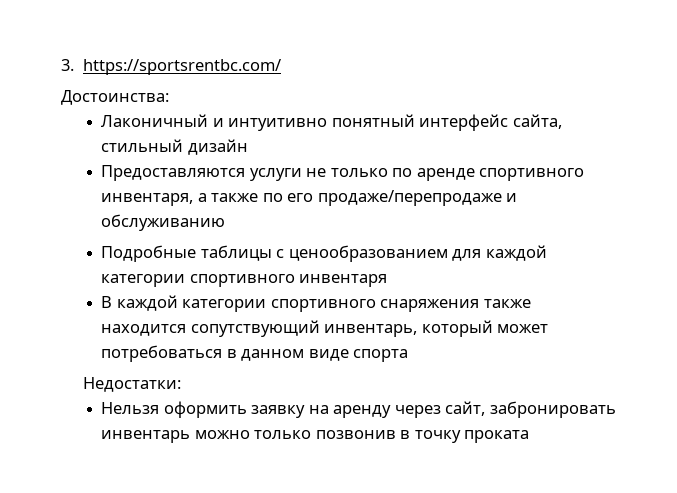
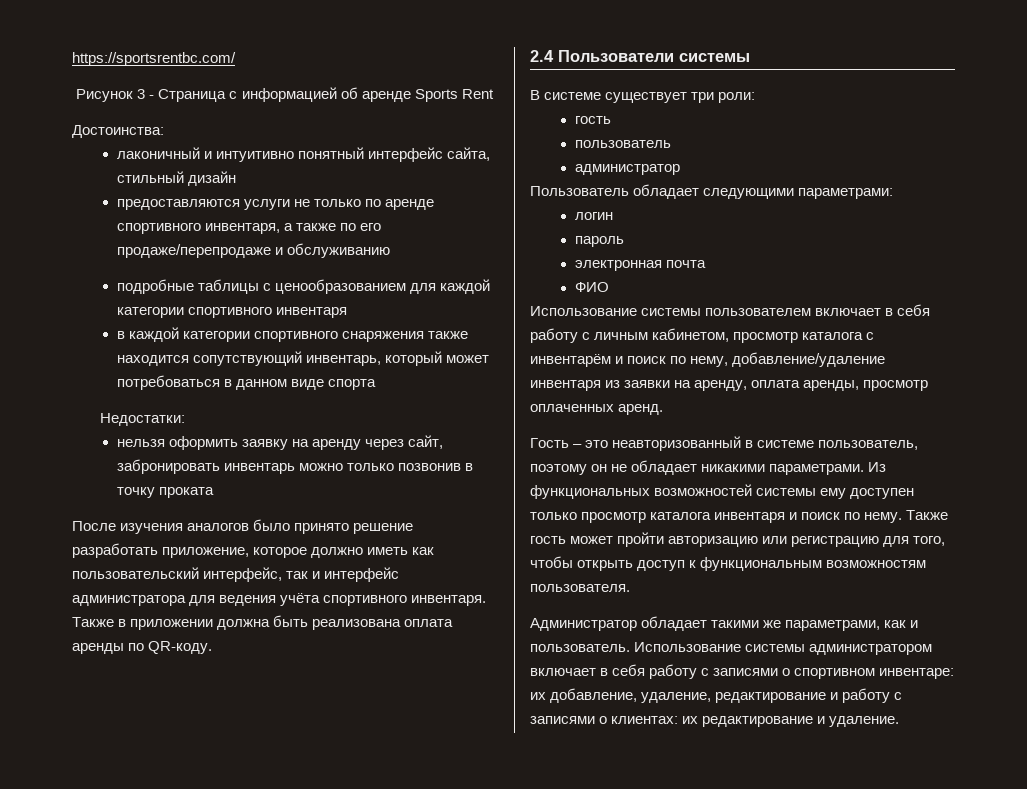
[61,59,74,71] 3. -> (72, 59) none
(282, 67) none -> [76,87,494,102] // Рисунок 3 - Страница с информацией об аренде Sports Rent
[101,114,209,127] Лаконичный -> [116,147,200,159] лаконичный
[101,165,246,181] Предоставляются -> [116,199,240,210] предоставляются
[101,245,197,262] Подробные -> [116,279,194,294] подробные
[101,296,113,308] В -> [116,331,125,339] в
[101,402,160,414] Нельзя -> [116,439,165,447] нельзя
(530, 436) none -> [72,519,414,534] [72,543,435,558] [72,567,400,582] [72,593,487,606] [72,615,454,630] [72,641,213,654] [530,50,750,62] [530,90,756,103] [574,116,611,124] [574,140,671,148] [574,164,680,175] [530,184,894,199] [574,212,613,220] [574,236,624,247] [574,260,706,271] [574,282,609,292] [530,304,931,316] [530,328,875,343] [530,352,886,367] [530,380,929,391] [530,404,664,415] [530,436,919,451] [530,460,887,475] [530,484,915,499] [530,510,949,523] [530,532,946,547] [530,556,927,571] [530,584,630,592] [530,616,919,631] [530,642,933,655] [530,664,955,679] [530,688,903,703] [530,716,900,727] // После изучения аналогов было принято решение разработать приложение, которое должно иметь как пользовательский интерфейс, так и интерфейс администратора для ведения учёта спортивного инвентаря. Также в приложении должна быть реализована оплата аренды по QR-коду. // 2.4 Пользователи системы // В системе существует три роли: // гость // пользователь // администратор // Пользователь обладает следующими параметрами: // логин // пароль // электронная почта // ФИО // Использование системы пользователем включает в себя работу с личным кабинетом, просмотр каталога с инвентарём и поиск по нему, добавление/удаление инвентаря из заявки на аренду, оплата аренды, просмотр оплаченных аренд. // Гость – это неавторизованный в системе пользователь, поэтому он не обладает никакими параметрами. Из функциональных возможностей системы ему доступен только просмотр каталога инвентаря и поиск по нему. Также гость может пройти авторизацию или регистрацию для того, чтобы открыть доступ к функциональным возможностям пользователя. // Администратор обладает такими же параметрами, как и пользователь. Использование системы администратором включает в себя работу с записями о спортивном инвентаре: их добавление, удаление, редактирование и работу с записями о клиентах: их редактирование и удаление.

